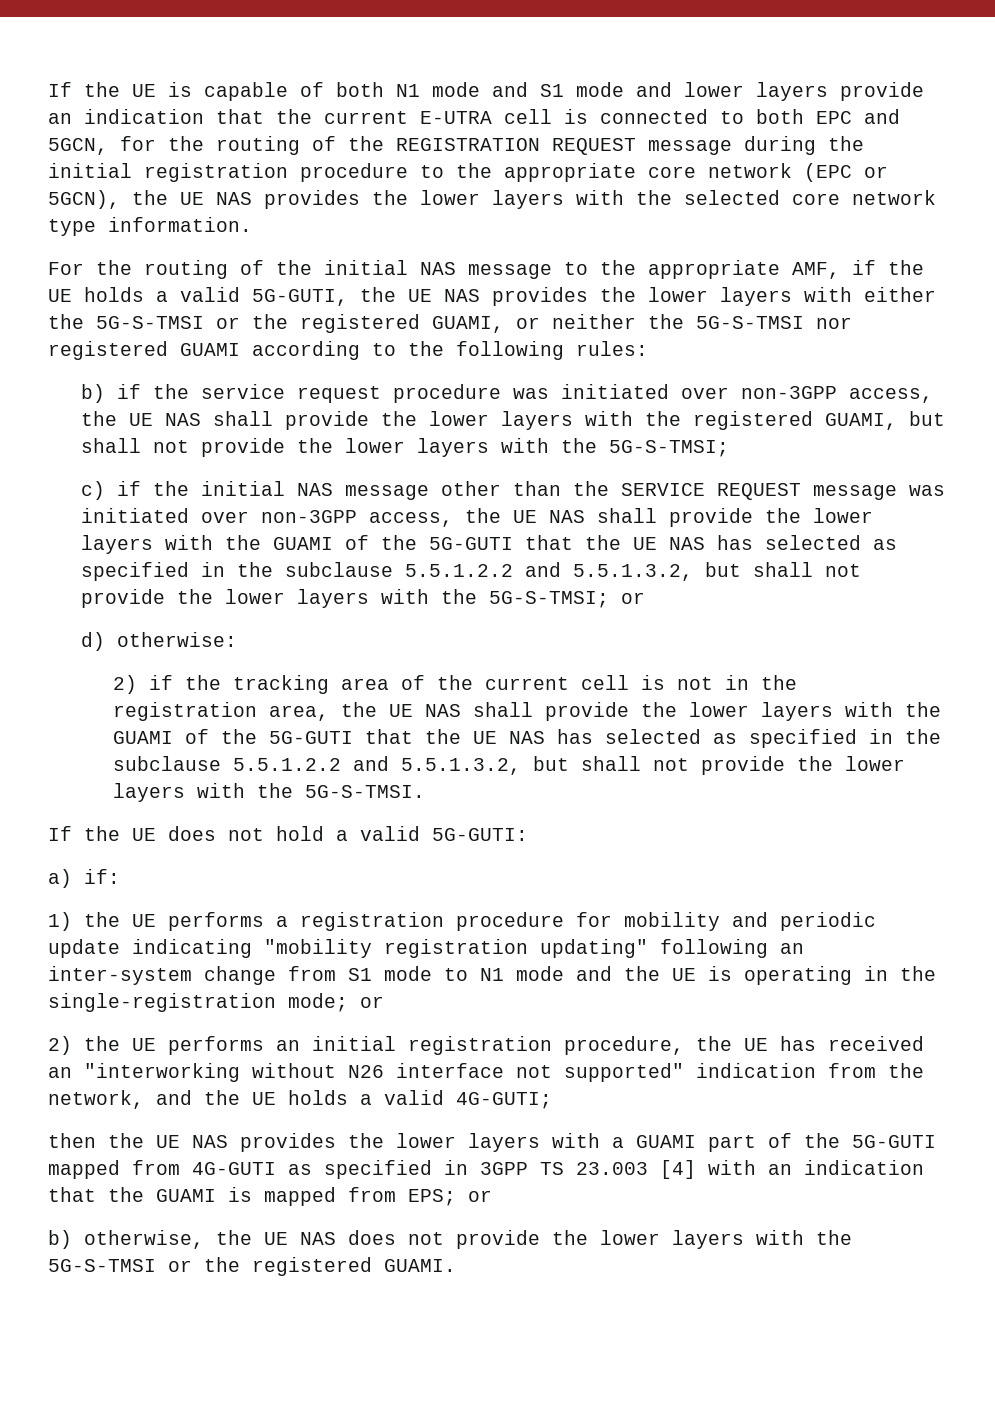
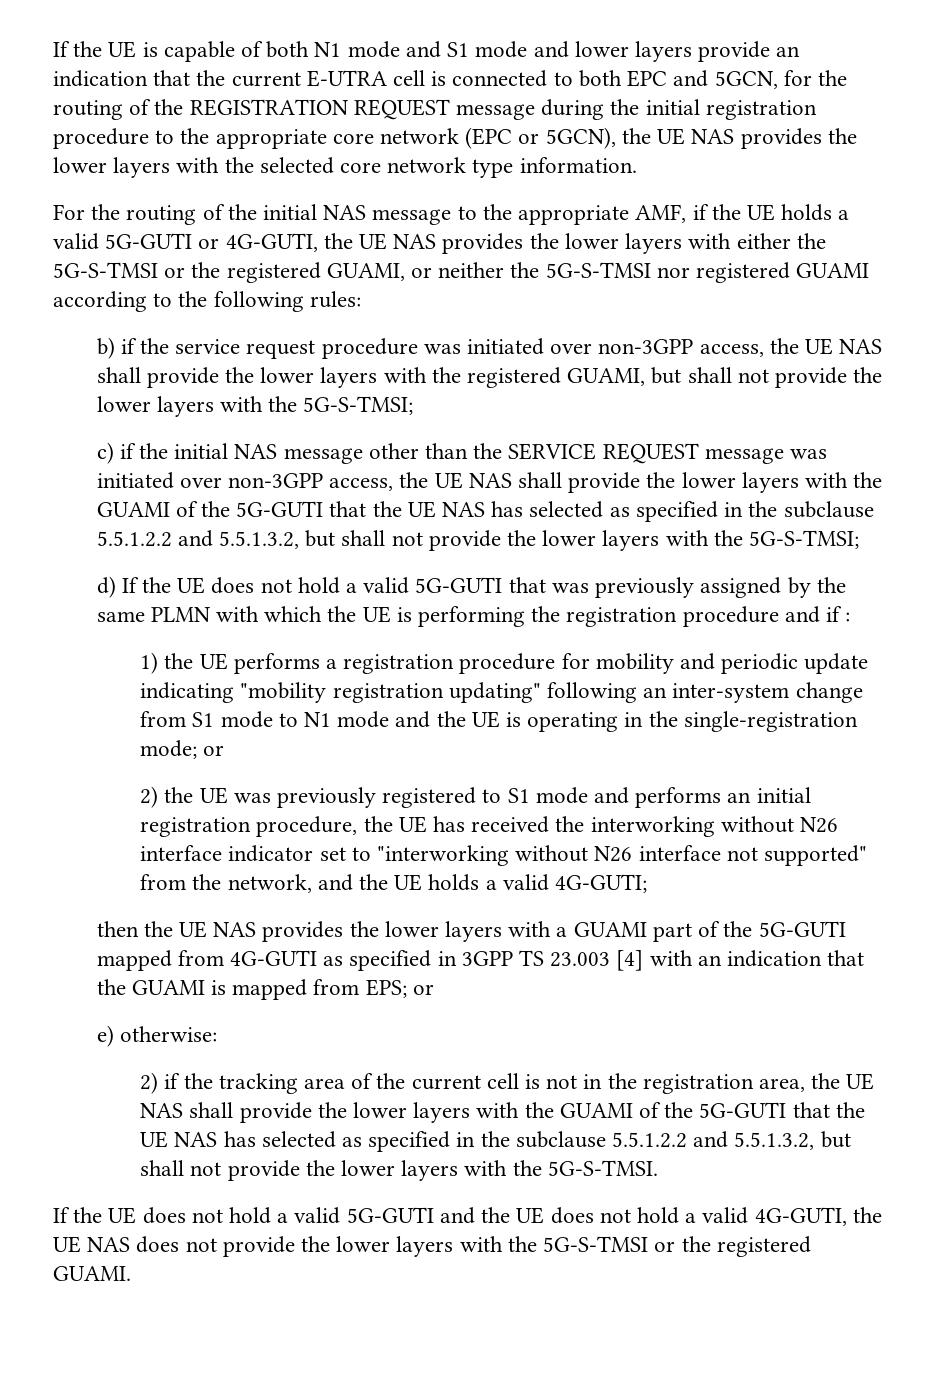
[252,289,348,306] 5G-GUTI, -> [105,233,318,252] 5G-GUTI or 4G-GUTI,
[620,592,645,604] [80,632,105,651] or // d) -> [96,576,846,598] [96,606,851,627] [140,652,869,674] [140,682,863,703] [140,711,858,732] [140,740,225,759] [140,786,811,808] [140,816,839,837] [140,845,868,866] [140,874,648,893] [96,921,846,942] [96,950,865,971] [96,979,434,1000] [96,1025,114,1047] // d) If the UE does not hold a valid 5G-GUTI that was previously assigned by the same PLMN with which the UE is performing the registration procedure and if : // 1) the UE performs a registration procedure for mobility and periodic update indicating "mobility registration updating" following an inter-system change from S1 mode to N1 mode and the UE is operating in the single-registration mode; or // 2) the UE was previously registered to S1 mode and performs an initial registration procedure, the UE has received the interworking without N26 interface indicator set to "interworking without N26 interface not supported" from the network, and the UE holds a valid 4G-GUTI; // then the UE NAS provides the lower layers with a GUAMI part of the 5G-GUTI mapped from 4G-GUTI as specified in 3GPP TS 23.003 [4] with an indication that the GUAMI is mapped from EPS; or // e)
[432,828,528,841] [48,869,120,888] [48,912,876,931] [48,939,804,958] [48,966,936,985] [48,993,384,1012] [48,1036,924,1055] [48,1063,924,1082] [48,1090,552,1109] [48,1133,936,1152] [48,1160,924,1179] [48,1187,492,1206] [48,1230,204,1249] 5G-GUTI: // a) if: // 1) the UE performs a registration procedure for mobility and periodic update indicating "mobility registration updating" following an inter-system change from S1 mode to N1 mode and the UE is operating in the single-registration mode; or // 2) the UE performs an initial registration procedure, the UE has received an "interworking without N26 interface not supported" indication from the network, and the UE holds a valid 4G-GUTI; // then the UE NAS provides the lower layers with a GUAMI part of the 5G-GUTI mapped from 4G-GUTI as specified in 3GPP TS 23.003 [4] with an indication that the GUAMI is mapped from EPS; or // b) otherwise, -> [346,1207,847,1226] 5G-GUTI and the UE does not hold a valid 4G-GUTI,

